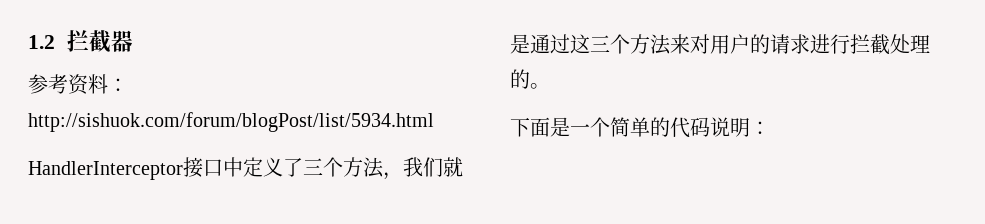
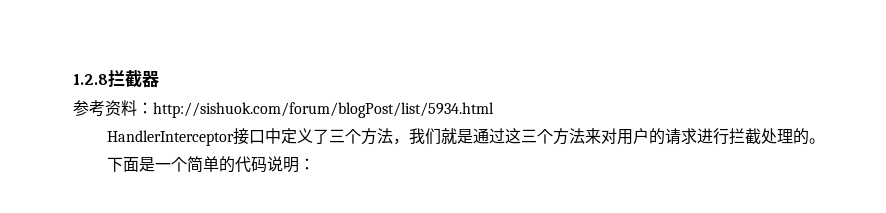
[28,35,55,49] 1.2 -> [73,74,108,85] 1.2.8

